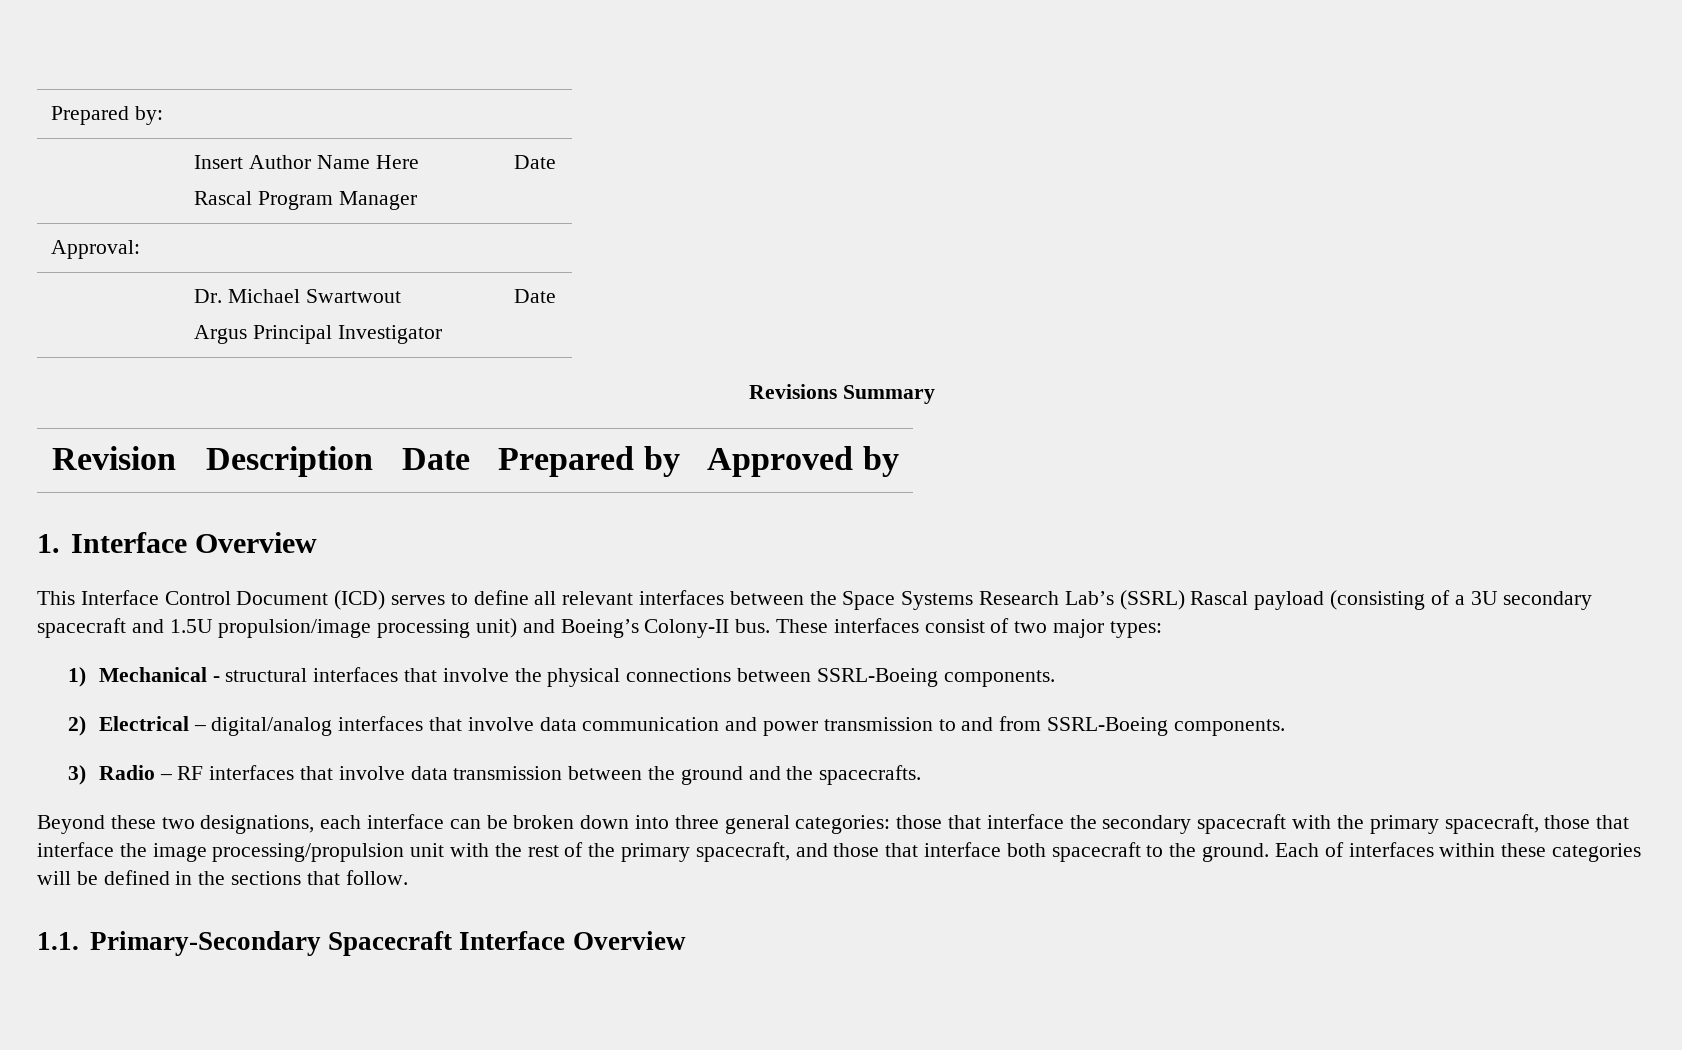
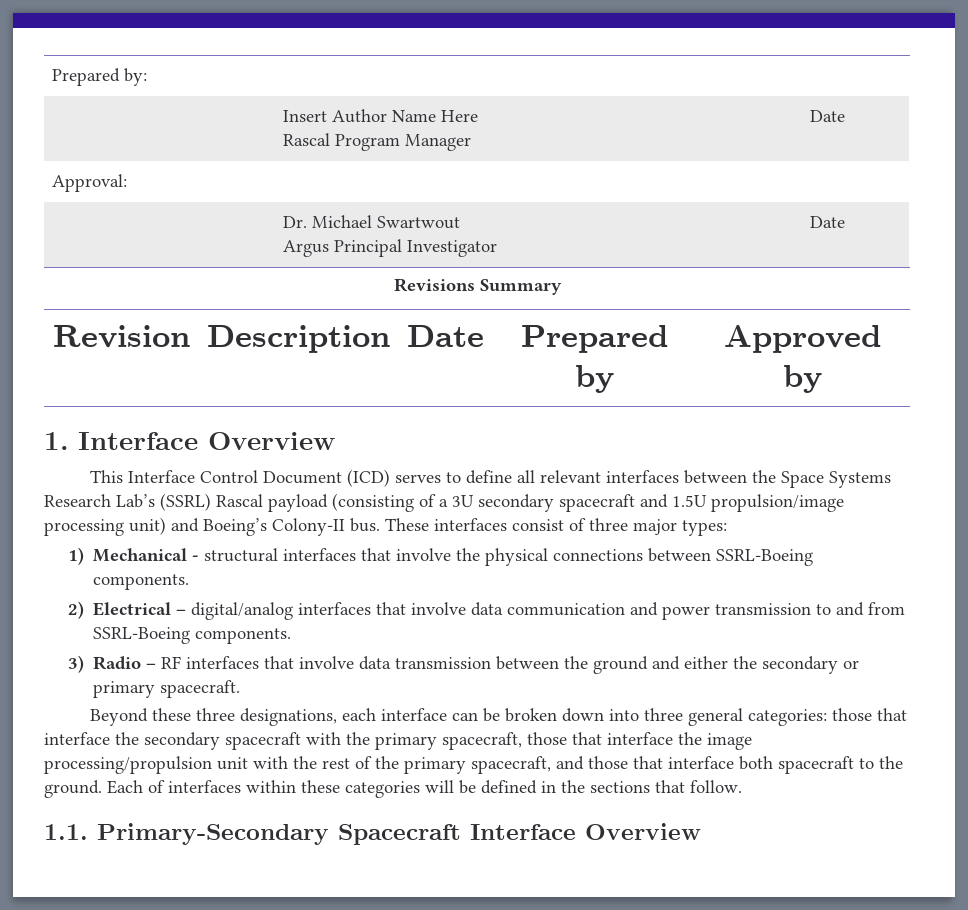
[1014,621,1048,633] two -> [589,518,628,531] three
[786,765,922,785] the spacecrafts. -> [683,656,859,674] [92,680,240,698] either the secondary or primary spacecraft.
[161,817,195,829] two -> [195,708,235,721] three

